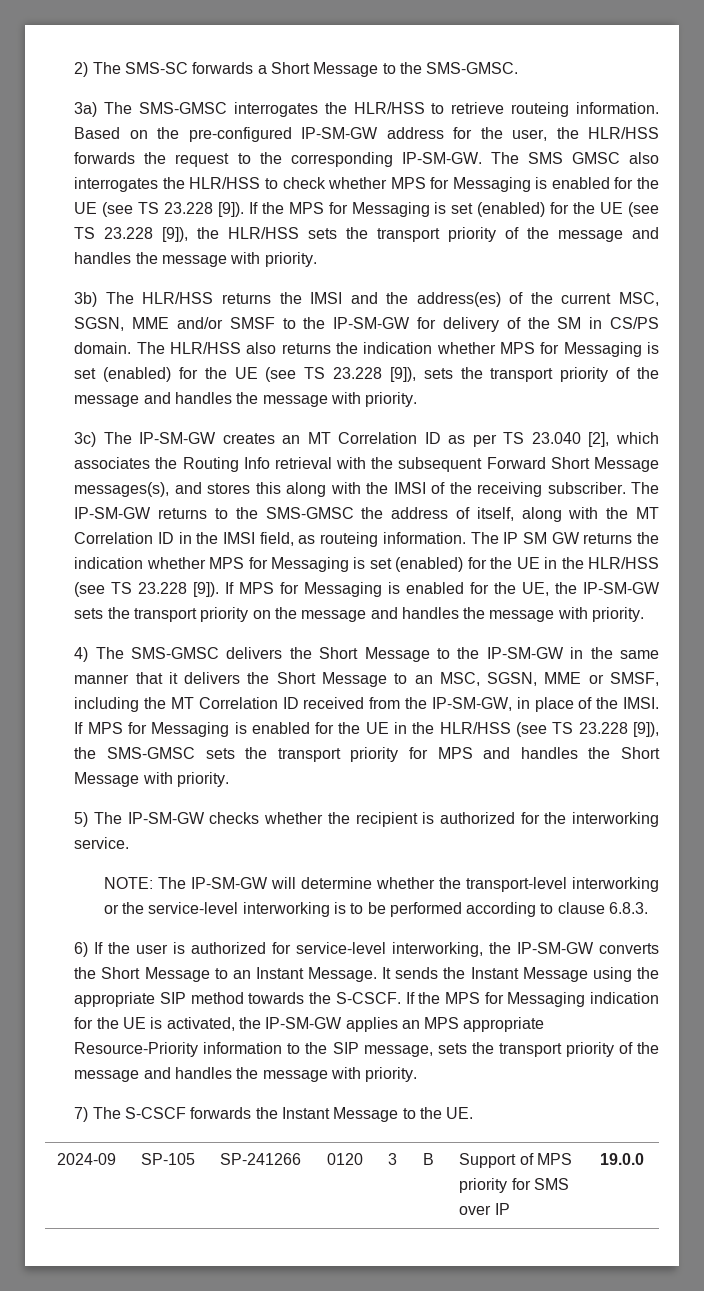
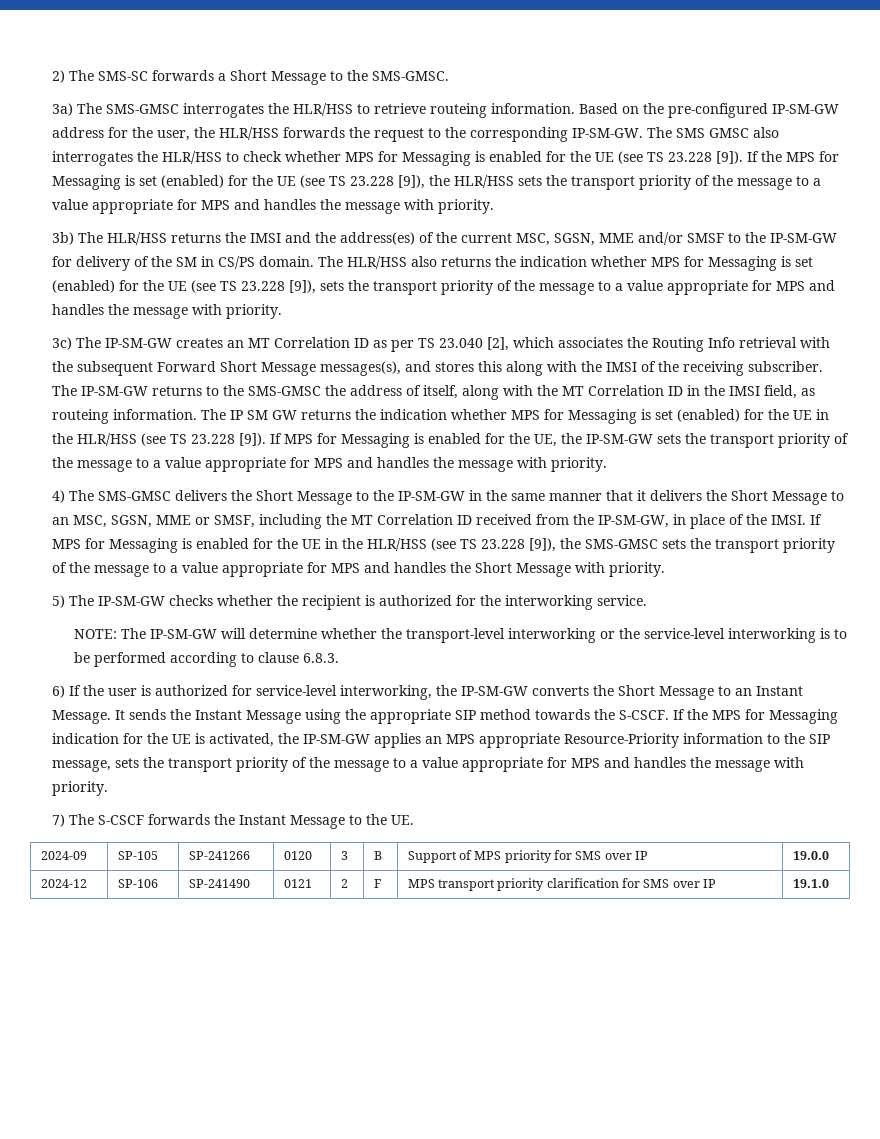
(624, 236) none -> [796,176,822,186] [52,199,231,214] to a value appropriate for MPS
(140, 401) none -> [598,280,806,295] to a value appropriate for MPS
[252,607,367,622] on the message -> [834,433,850,444] [52,457,344,472] of the message to a value appropriate for MPS
(399, 754) none -> [52,562,304,577] of the message to a value appropriate
(140, 1076) none -> [393,757,601,772] to a value appropriate for MPS
(645, 1159) none -> [40,879,87,888] [117,879,158,888] [188,879,250,888] [283,879,312,888] [340,879,348,888] [373,879,381,888] [407,878,717,891] [792,879,829,888] // 2024-12 | SP-106 | SP-241490 | 0121 | 2 | F | MPS transport priority clarification for SMS over IP | 19.1.0

